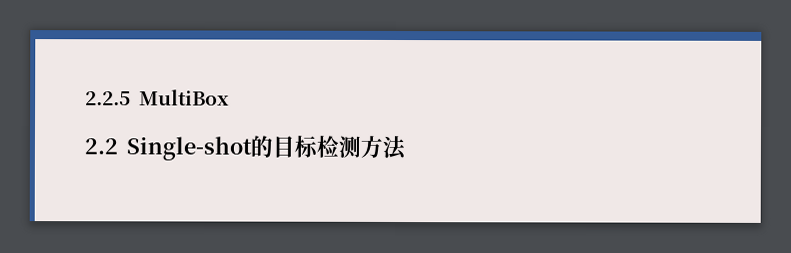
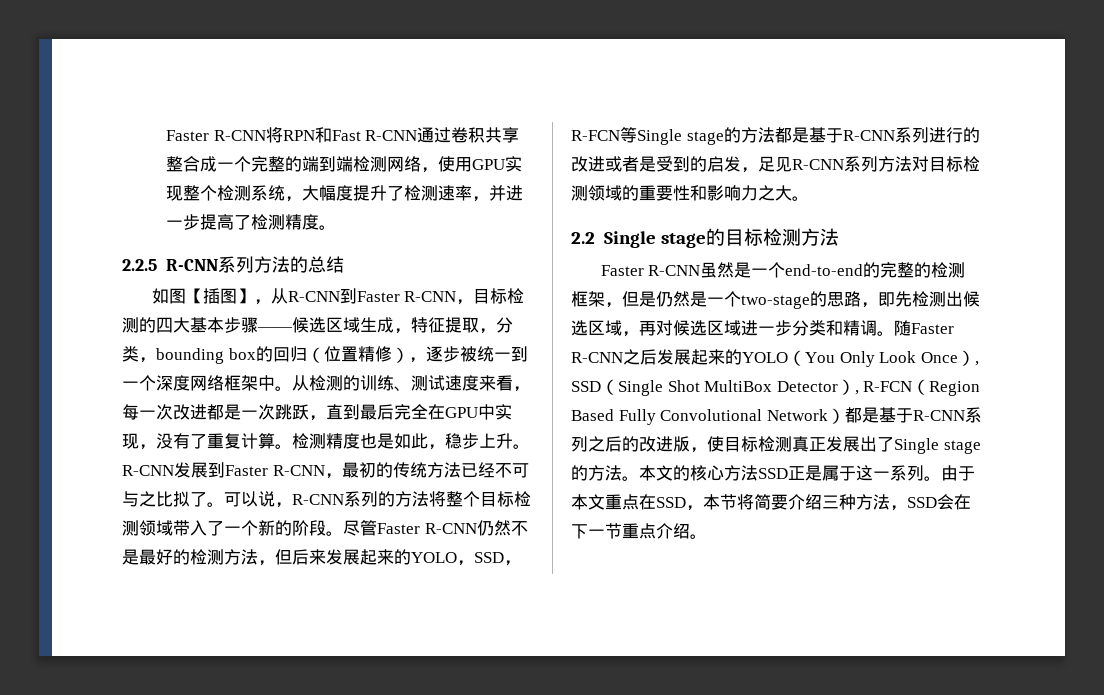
[85,89,230,106] [84,135,407,161] 2.2.5 MultiBox // 2.2 Single-shot的目标检测方法 -> [166,127,520,143] [166,156,523,173] [166,185,524,202] [166,214,337,230] [122,256,344,273] [151,288,525,305] [122,317,513,334] [122,346,528,364] [122,375,530,392] [122,404,512,421] [122,433,530,450] [122,462,529,479] [122,491,531,508] [122,520,528,536] [122,549,521,566] [571,127,980,145] [571,156,980,173] [571,185,809,201] [571,228,839,248] [600,262,966,278] [571,291,980,309] [571,320,954,337] [571,349,979,367] [571,379,981,396] [571,407,982,425] [571,436,981,454] [571,465,975,481] [571,494,971,511] [571,523,707,539] Faster R-CNN将RPN和Fast R-CNN通过卷积共享整合成一个完整的端到端检测网络，使用GPU实现整个检测系统，大幅度提升了检测速率，并进一步提高了检测精度。 // 2.2.5 R-CNN系列方法的总结 // 如图【插图】，从R-CNN到Faster R-CNN，目标检测的四大基本步骤——候选区域生成，特征提取，分类，bounding box的回归（位置精修），逐步被统一到一个深度网络框架中。从检测的训练、测试速度来看，每一次改进都是一次跳跃，直到最后完全在GPU中实现，没有了重复计算。检测精度也是如此，稳步上升。R-CNN发展到Faster R-CNN，最初的传统方法已经不可与之比拟了。可以说，R-CNN系列的方法将整个目标检测领域带入了一个新的阶段。尽管Faster R-CNN仍然不是最好的检测方法，但后来发展起来的YOLO，SSD，R-FCN等Single stage的方法都是基于R-CNN系列进行的改进或者是受到的启发，足见R-CNN系列方法对目标检测领域的重要性和影响力之大。 // 2.2 Single stage的目标检测方法 // Faster R-CNN虽然是一个end-to-end的完整的检测框架，但是仍然是一个two-stage的思路，即先检测出候选区域，再对候选区域进一步分类和精调。随Faster R-CNN之后发展起来的YOLO（You Only Look Once）, SSD（Single Shot MultiBox Detector）, R-FCN（Region Based Fully Convolutional Network）都是基于R-CNN系列之后的改进版，使目标检测真正发展出了Single stage的方法。本文的核心方法SSD正是属于这一系列。由于本文重点在SSD，本节将简要介绍三种方法，SSD会在下一节重点介绍。

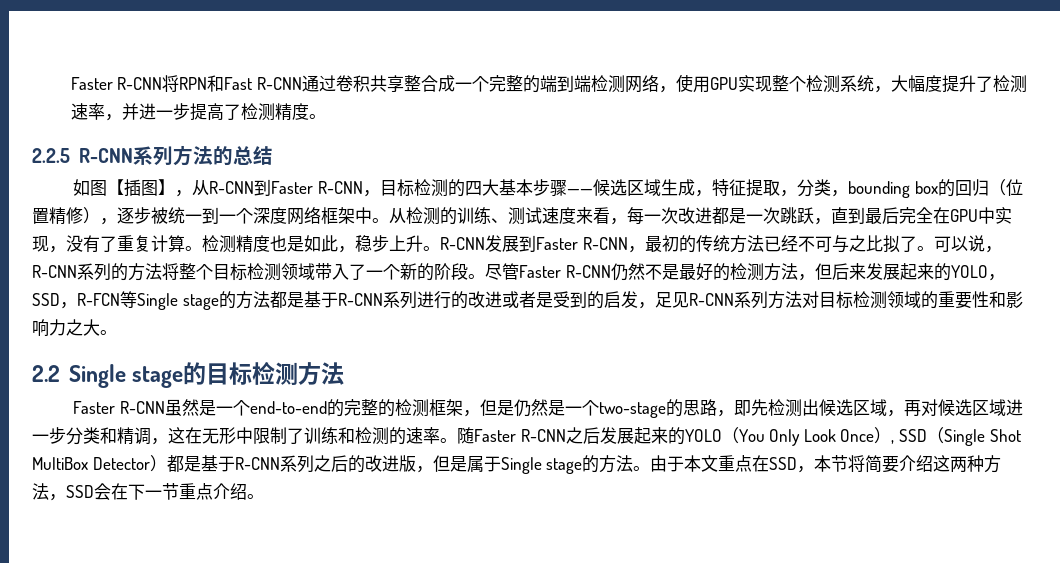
(877, 328) none -> [151,427,440,445] ，这在无形中限制了训练和检测的速率
[854,379,981,396] [571,408,845,425] , R-FCN（Region Based Fully Convolutional Network） -> (167, 463) none
[707,436,981,454] [571,465,924,481] 使目标检测真正发展出了Single stage的方法。本文的核心方法SSD正是属于这一系列 -> [432,455,634,474] 但是属于Single stage的方法
[822,495,839,509] 三 -> [933,455,968,472] 这两

